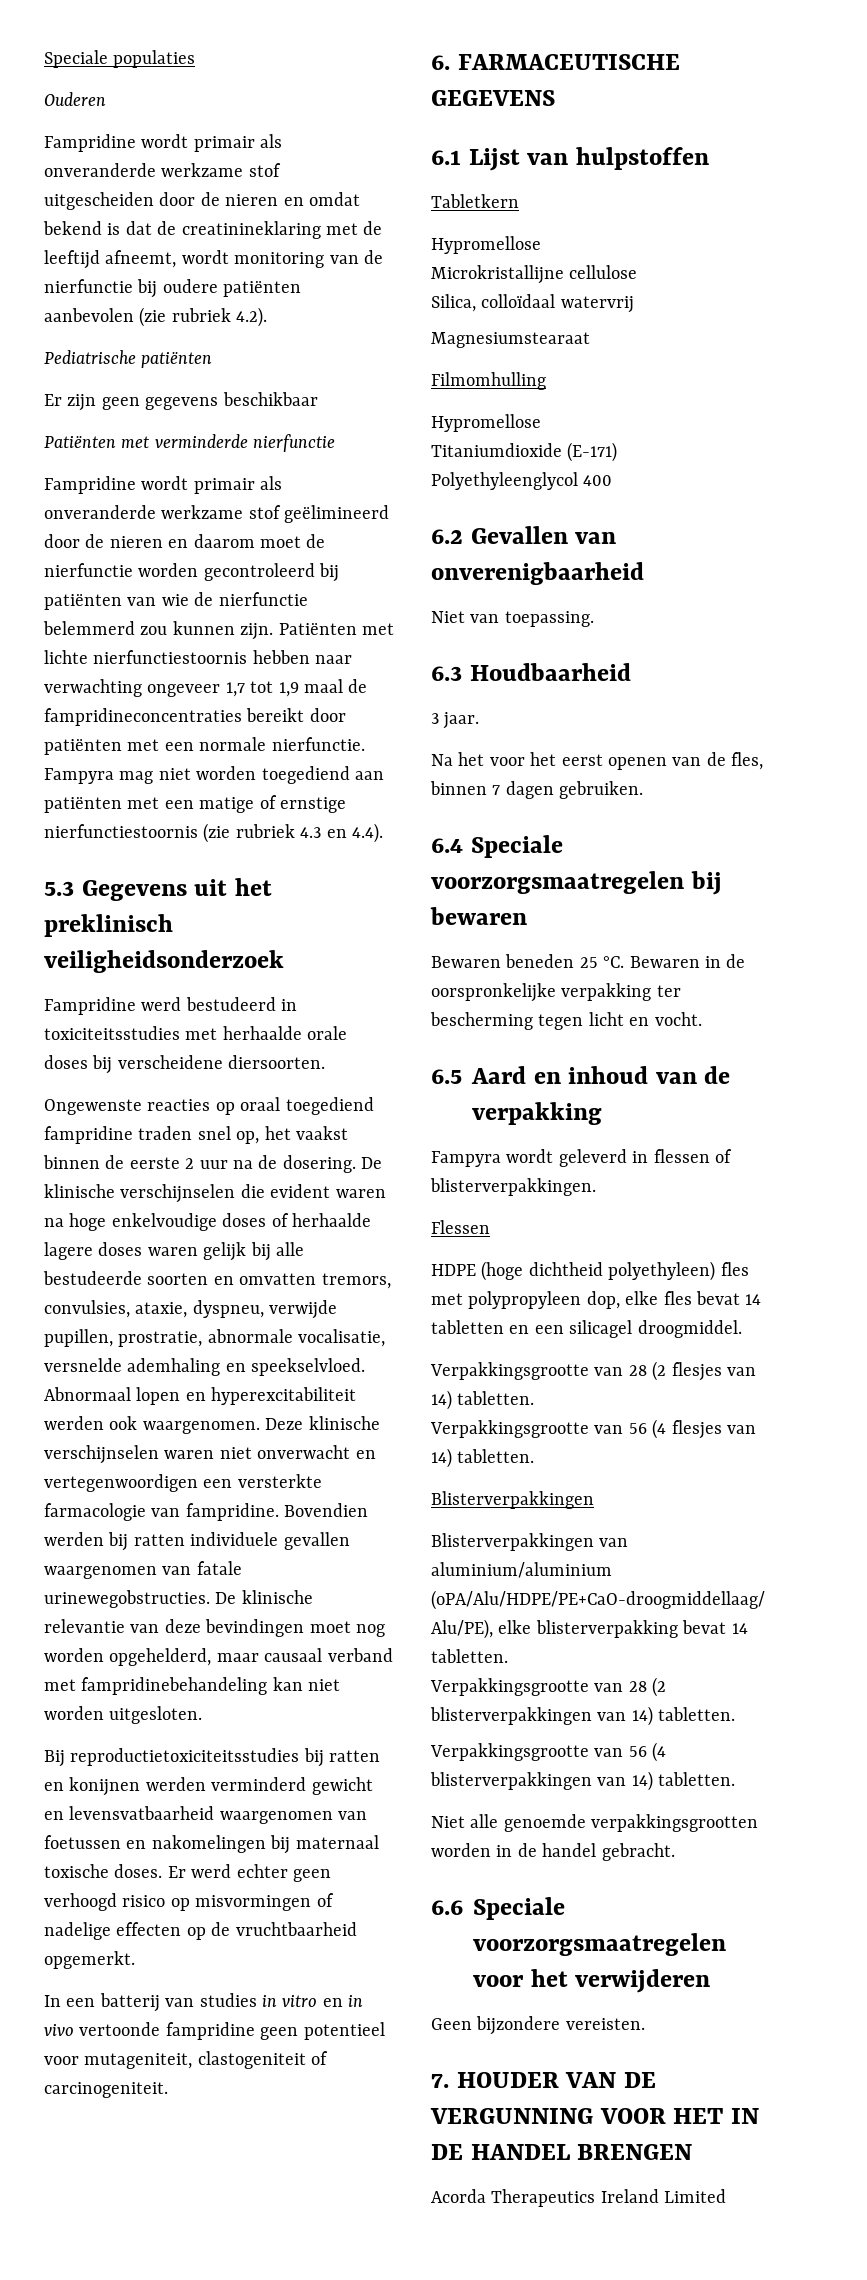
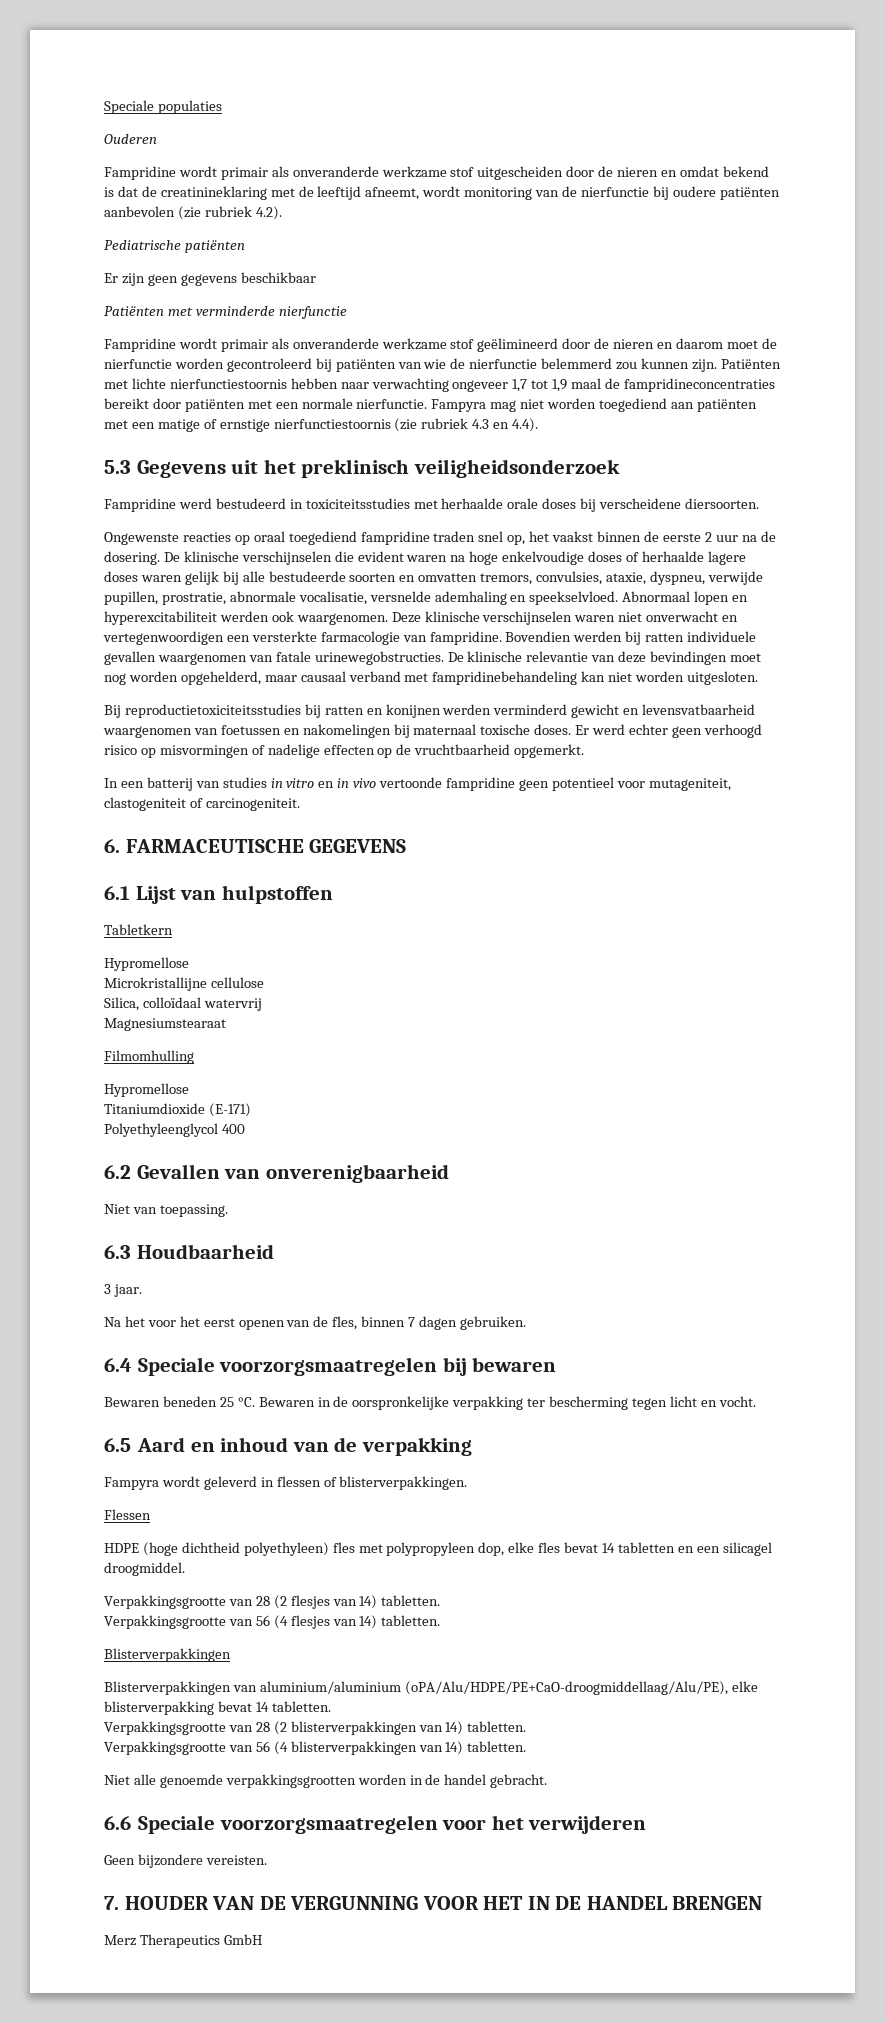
[431,2189,727,2207] Acorda Therapeutics Ireland Limited -> [104,1934,262,1948] Merz Therapeutics GmbH

